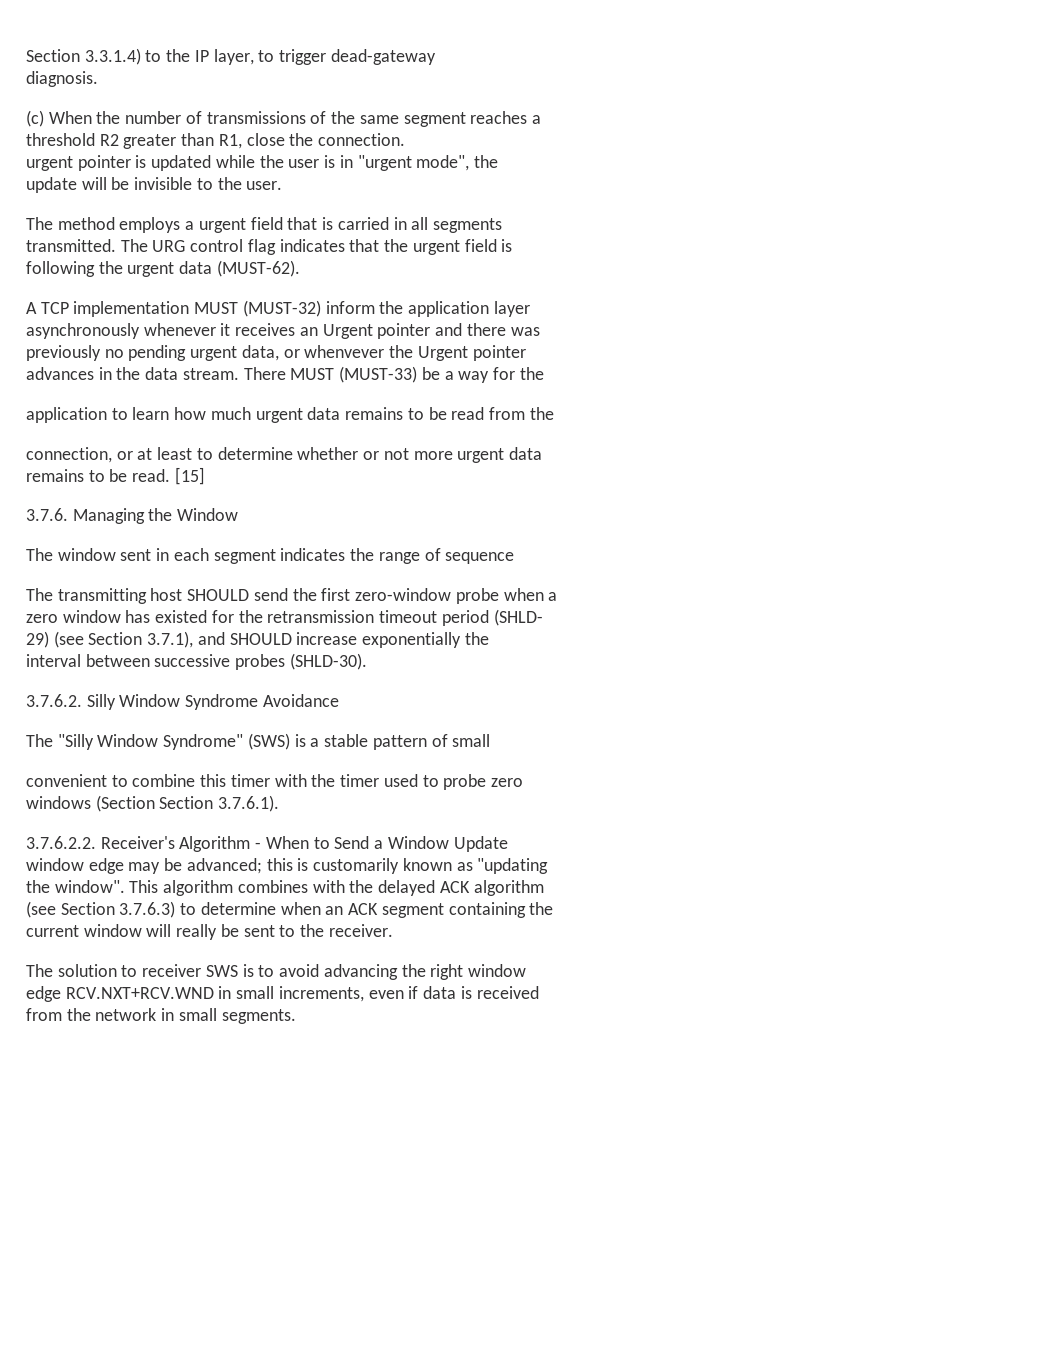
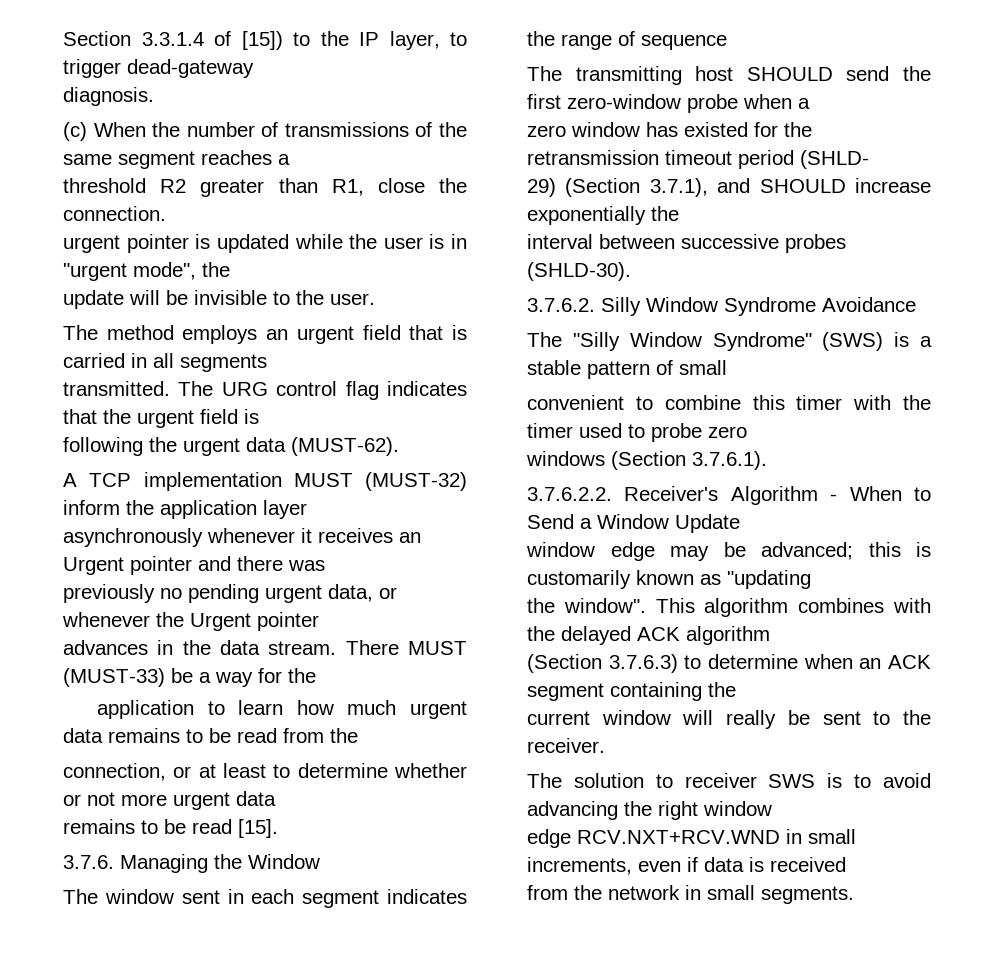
[26,48,141,65] Section 3.3.1.4) -> [63,31,283,50] Section 3.3.1.4 of [15])
[185,221,195,230] a -> [266,329,289,340] an
[304,345,385,358] whenvever -> [62,612,150,627] whenever
[132,467,205,485] read. [15] -> [192,819,278,838] read [15].
[53,631,143,648] (see Section -> [565,178,641,197] (Section
[159,796,214,809] Section -> (686, 460) none
[26,901,115,918] (see Section -> [527,654,602,673] (Section

